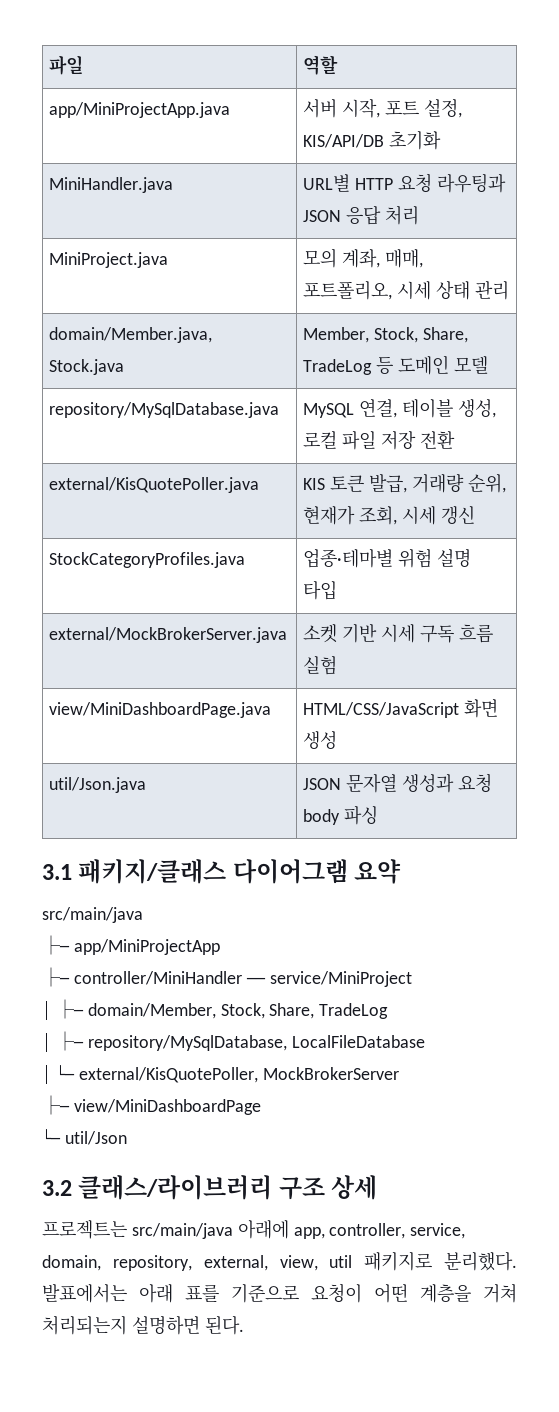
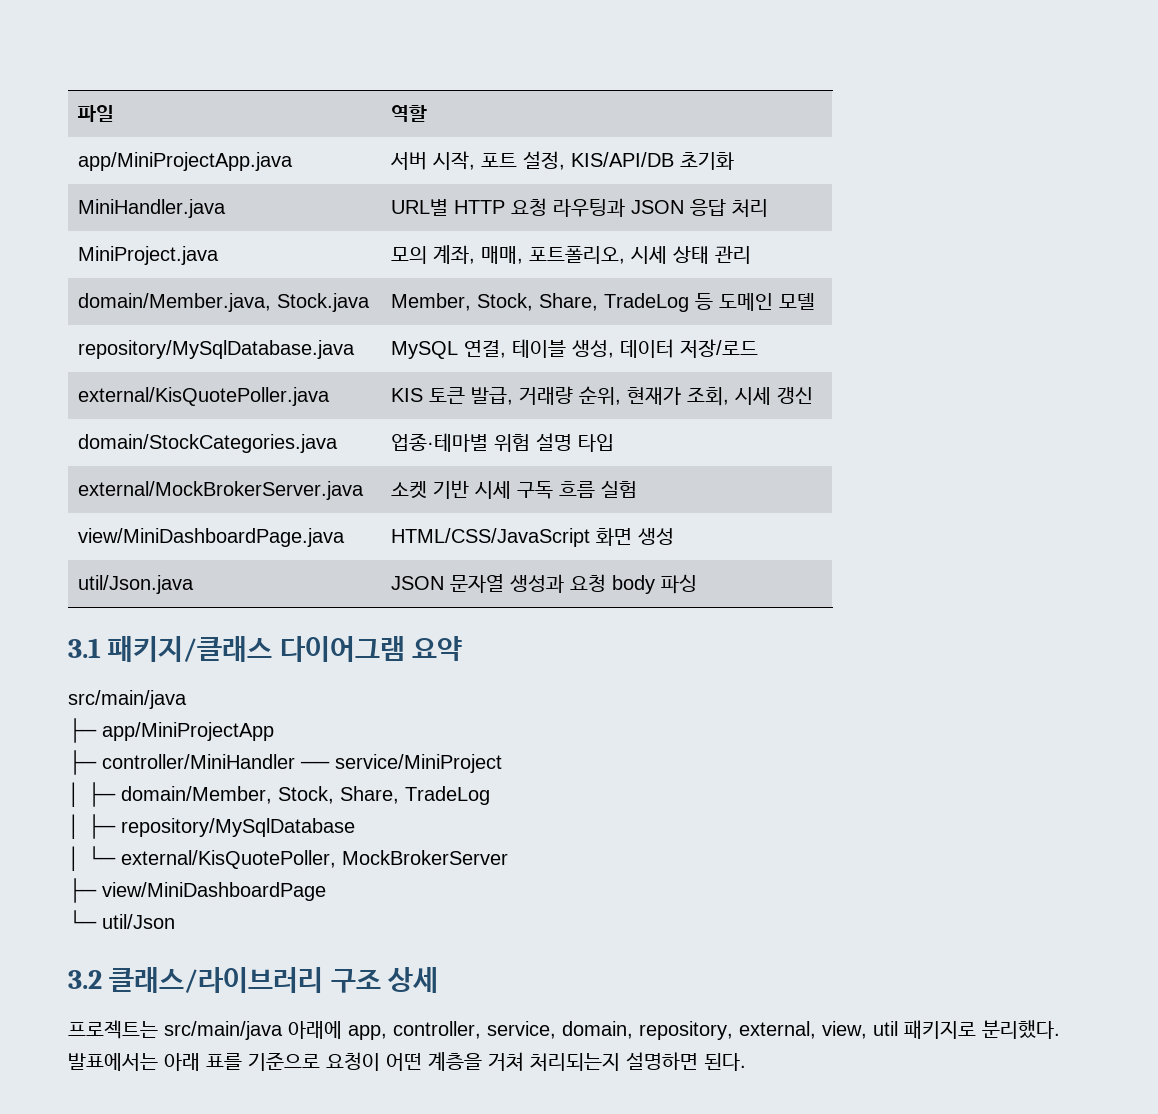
[303,430,455,450] 로컬 파일 저장 전환 -> [620,339,759,358] 데이터 저장/로드
[49,552,246,568] StockCategoryProfiles.java -> [78,434,339,453] domain/StockCategories.java
[87,1035,425,1051] repository/MySqlDatabase, LocalFileDatabase -> [121,818,355,837] repository/MySqlDatabase

